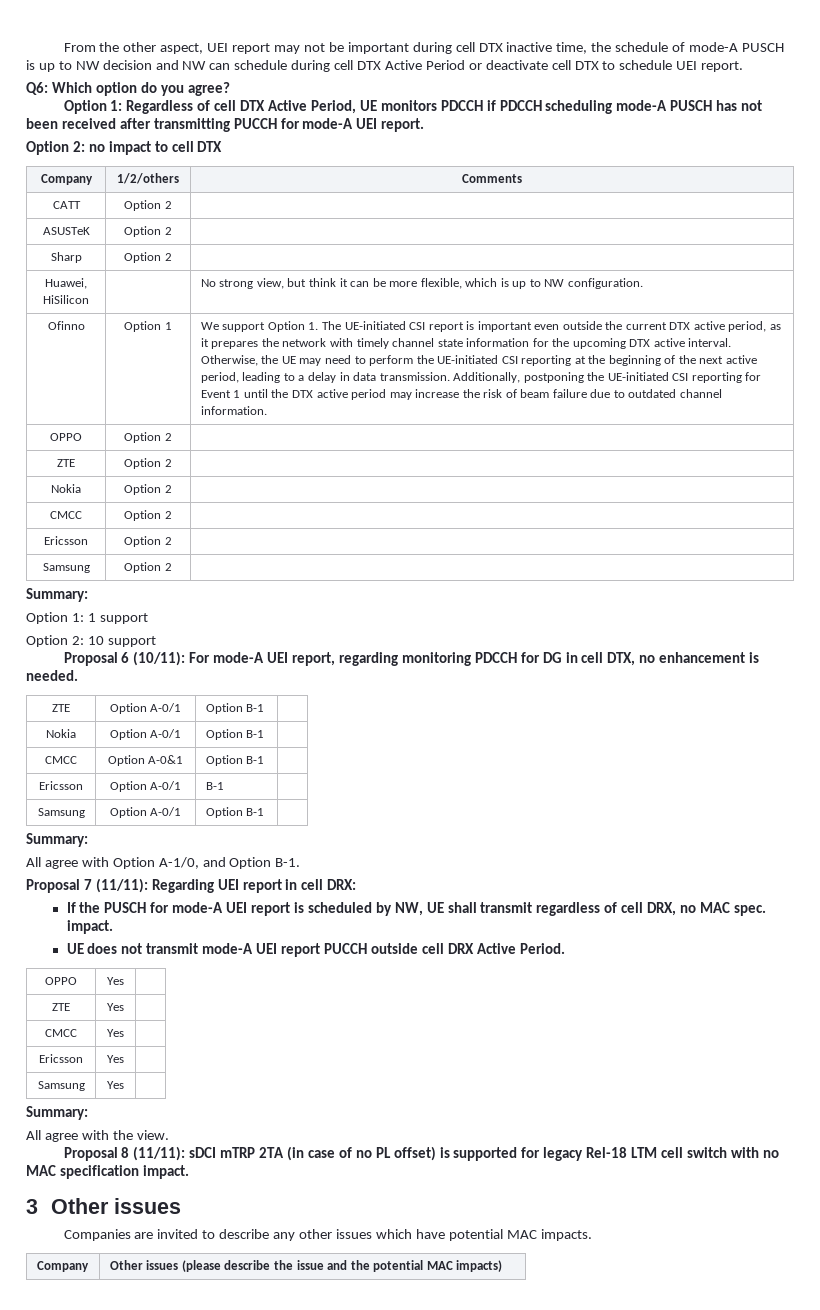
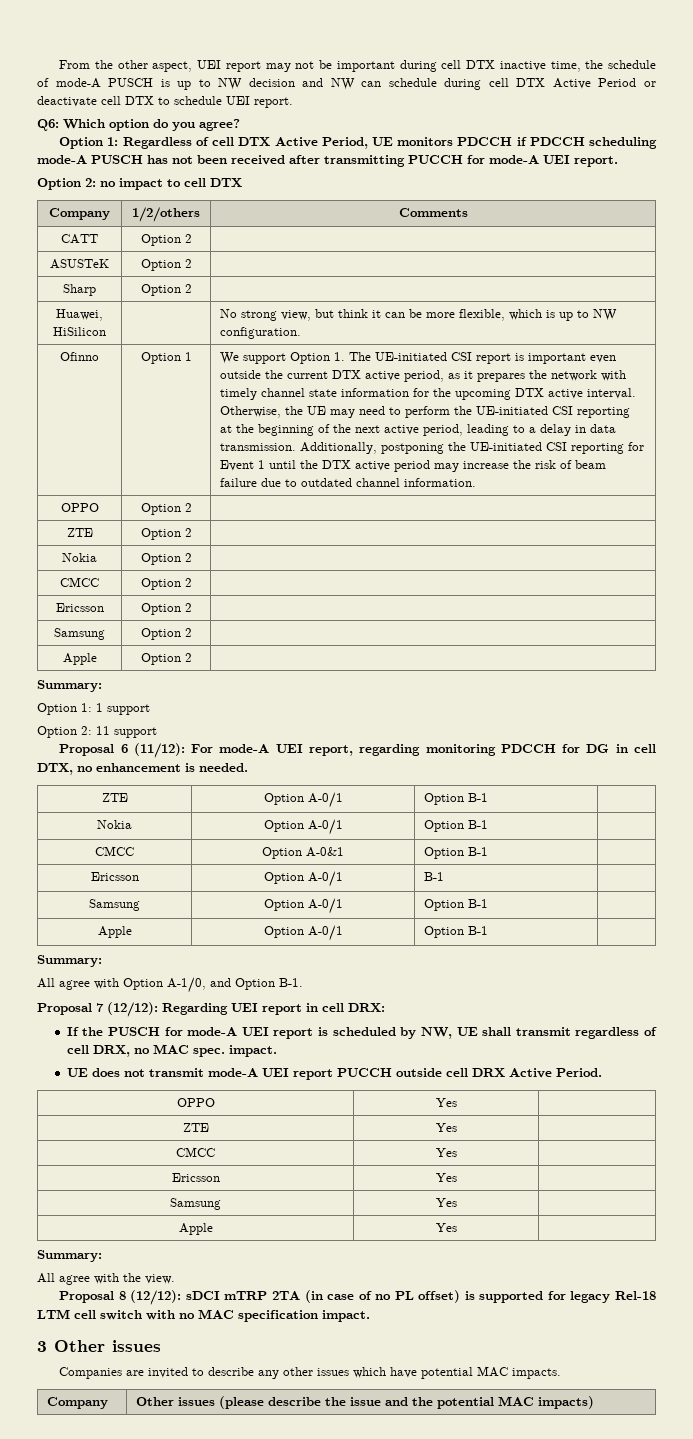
(172, 567) none -> [62,653,97,665] [140,653,192,665] // Apple | Option 2 |
[87,636,104,645] 10 -> [96,726,110,735] 11
[133,651,186,666] (10/11): -> [133,743,185,758] (11/12):
(265, 812) none -> [97,926,132,938] [263,925,343,941] [424,926,489,938] // Apple | Option A-0/1 | Option B-1 |
[95,878,148,893] (11/11): -> [107,1002,158,1017] (12/12):
(124, 1085) none -> [178,1223,213,1235] [435,1223,457,1232] // Apple | Yes |
[133,1146,186,1161] (11/11): -> [130,1290,182,1305] (12/12):

